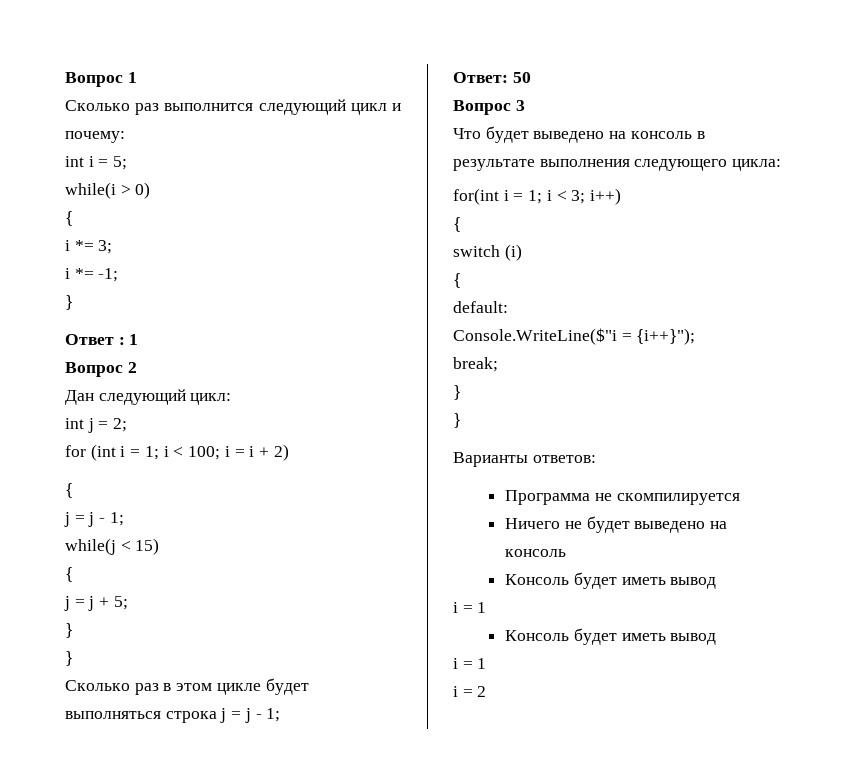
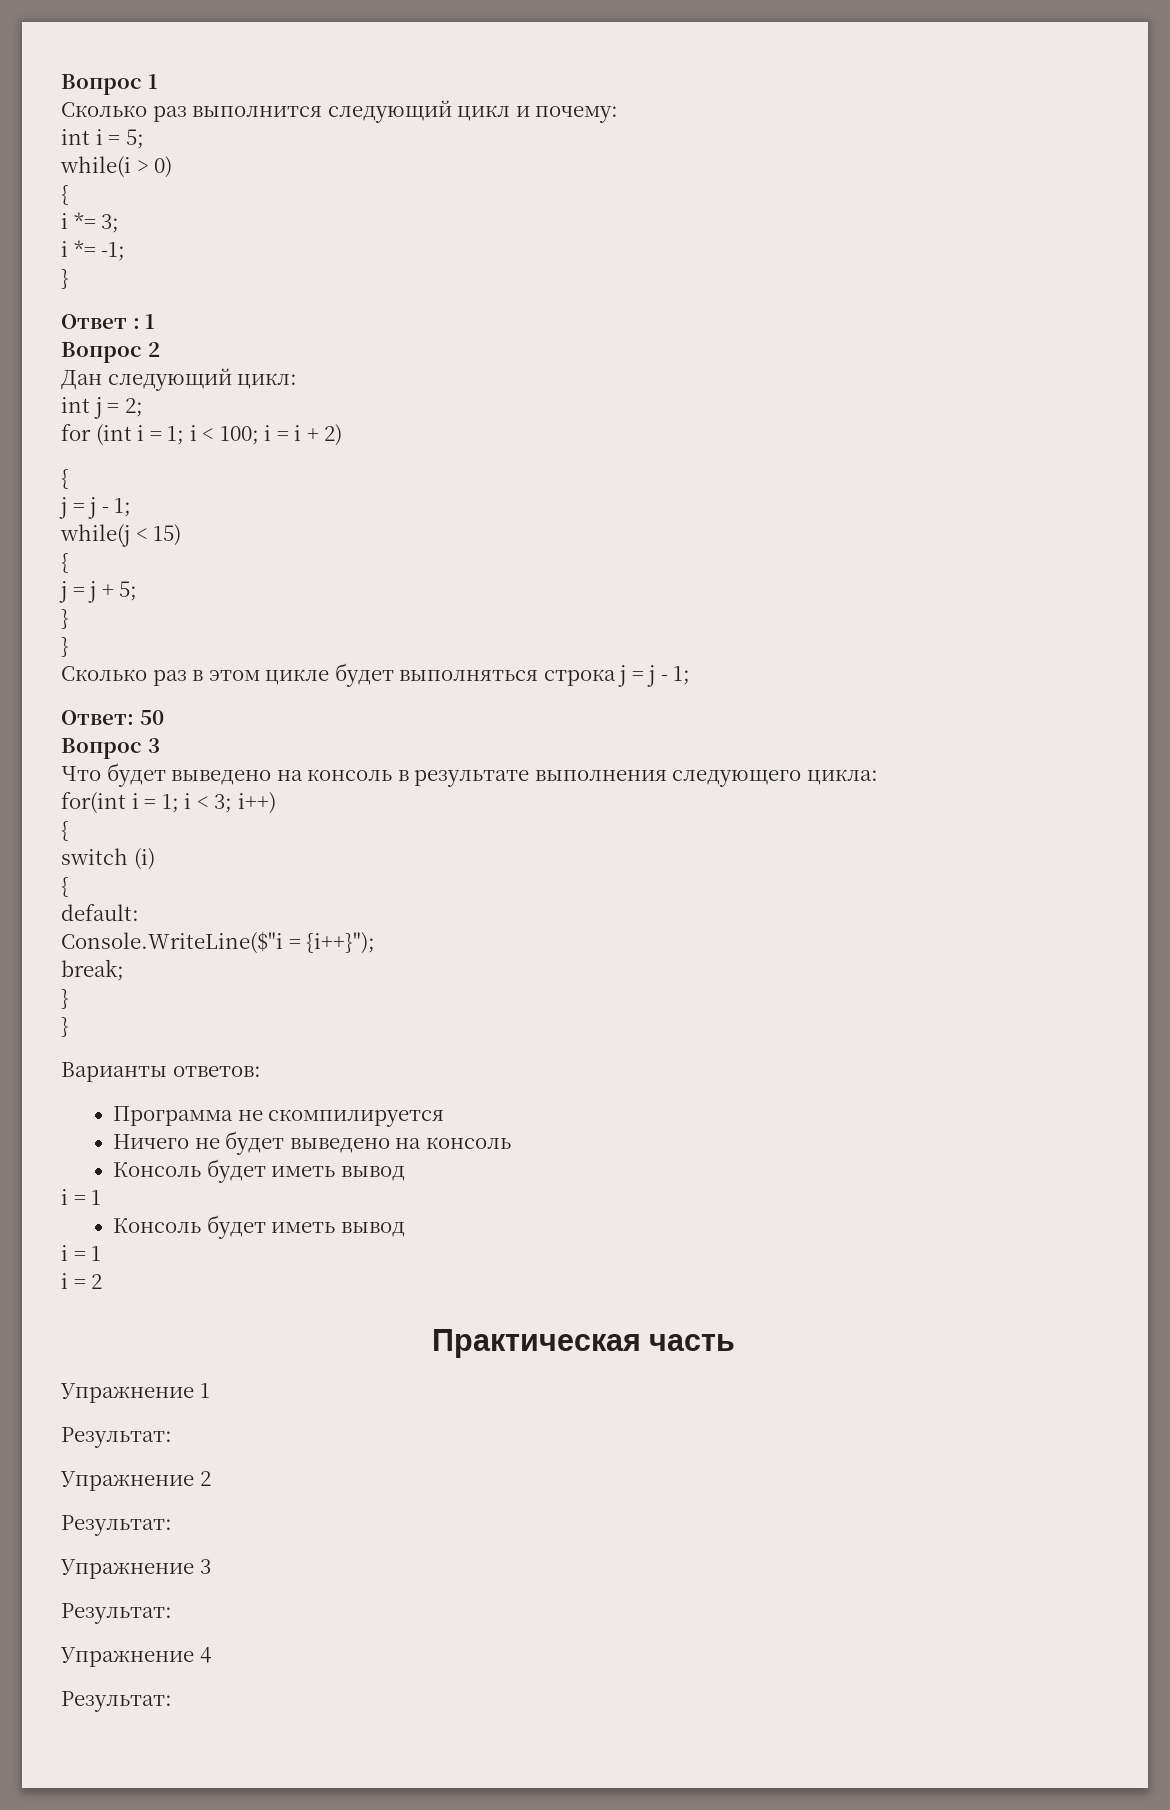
(487, 691) none -> [431,1329,736,1358] [60,1383,210,1403] [61,1427,172,1448] [60,1471,211,1491] [61,1515,172,1536] [60,1559,211,1579] [61,1603,172,1624] [60,1647,211,1667] [61,1691,172,1712] // Практическая часть // Упражнение 1 // Результат: // Упражнение 2 // Результат: // Упражнение 3 // Результат: // Упражнение 4 // Результат:

